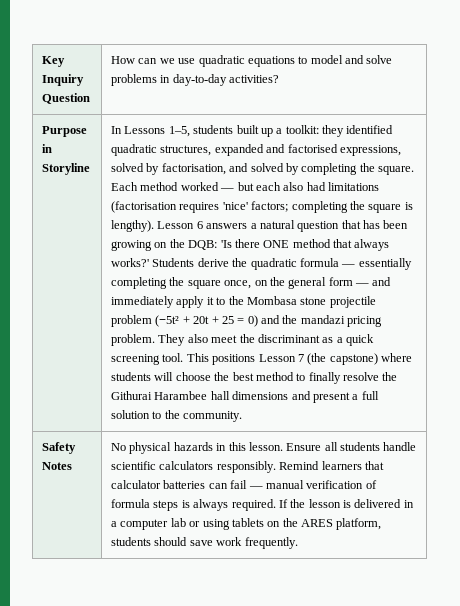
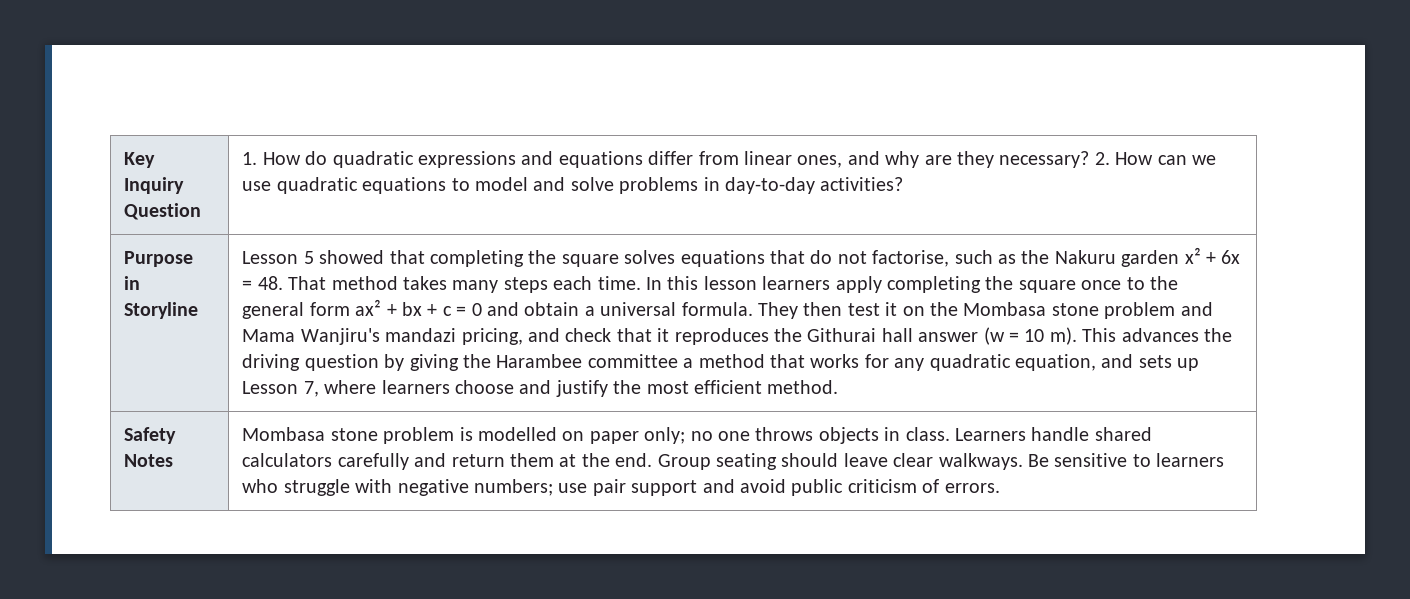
(91, 98) none -> [242,151,1110,168] 1. How do quadratic expressions and equations differ from linear ones, and why are they necessary? 2.
[111,125,394,137] [111,144,401,156] [111,163,415,175] [111,182,380,191] [111,201,413,213] [111,220,409,232] [111,239,390,251] [111,258,412,270] [111,277,268,289] In Lessons 1–5, students built up a toolkit: they identified quadratic structures, expanded and factorised expressions, solved by factorisation, and solved by completing the square. Each method worked — but each also had limitations (factorisation requires 'nice' factors; completing the square is lengthy). Lesson 6 answers a natural question that has been growing on the DQB: 'Is there ONE method that always works?' Students derive the quadratic formula — essentially completing the square once, on -> [242,247,1241,267] [242,276,1145,293] Lesson 5 showed that completing the square solves equations that do not factorise, such as the Nakuru garden x² + 6x = 48. That method takes many steps each time. In this lesson learners apply completing the square once to
[355,277,392,286] [111,296,376,308] [111,315,383,327] [111,334,375,346] [111,353,413,365] [111,372,398,384] [111,391,379,403] [111,410,243,422] [42,442,77,454] [42,462,73,470] [111,442,417,454] [111,461,384,473] [111,480,377,489] [111,499,414,511] [111,518,382,530] [111,537,298,549] — and immediately apply it to the Mombasa stone projectile problem (−5t² + 20t + 25 = 0) and the mandazi pricing problem. They also meet the discriminant as a quick screening tool. This positions Lesson 7 (the capstone) where students will choose the best method to finally resolve the Githurai Harambee hall dimensions and present a full solution to the community. // Safety Notes | No physical hazards in this lesson. Ensure all students handle scientific calculators responsibly. Remind learners that calculator batteries can fail — manual verification of formula steps is always required. If the lesson is delivered in a computer lab or using tablets on the ARES platform, students should save work frequently. -> [355,299,1213,319] [242,327,1232,345] [242,354,1200,371] [242,380,839,397] [124,427,177,444] [124,454,174,467] [242,427,1152,444] [242,453,1225,470] [242,479,1000,496] ax² + bx + c = 0 and obtain a universal formula. They then test it on the Mombasa stone problem and Mama Wanjiru's mandazi pricing, and check that it reproduces the Githurai hall answer (w = 10 m). This advances the driving question by giving the Harambee committee a method that works for any quadratic equation, and sets up Lesson 7, where learners choose and justify the most efficient method. // Safety Notes | Mombasa stone problem is modelled on paper only; no one throws objects in class. Learners handle shared calculators carefully and return them at the end. Group seating should leave clear walkways. Be sensitive to learners who struggle with negative numbers; use pair support and avoid public criticism of errors.

